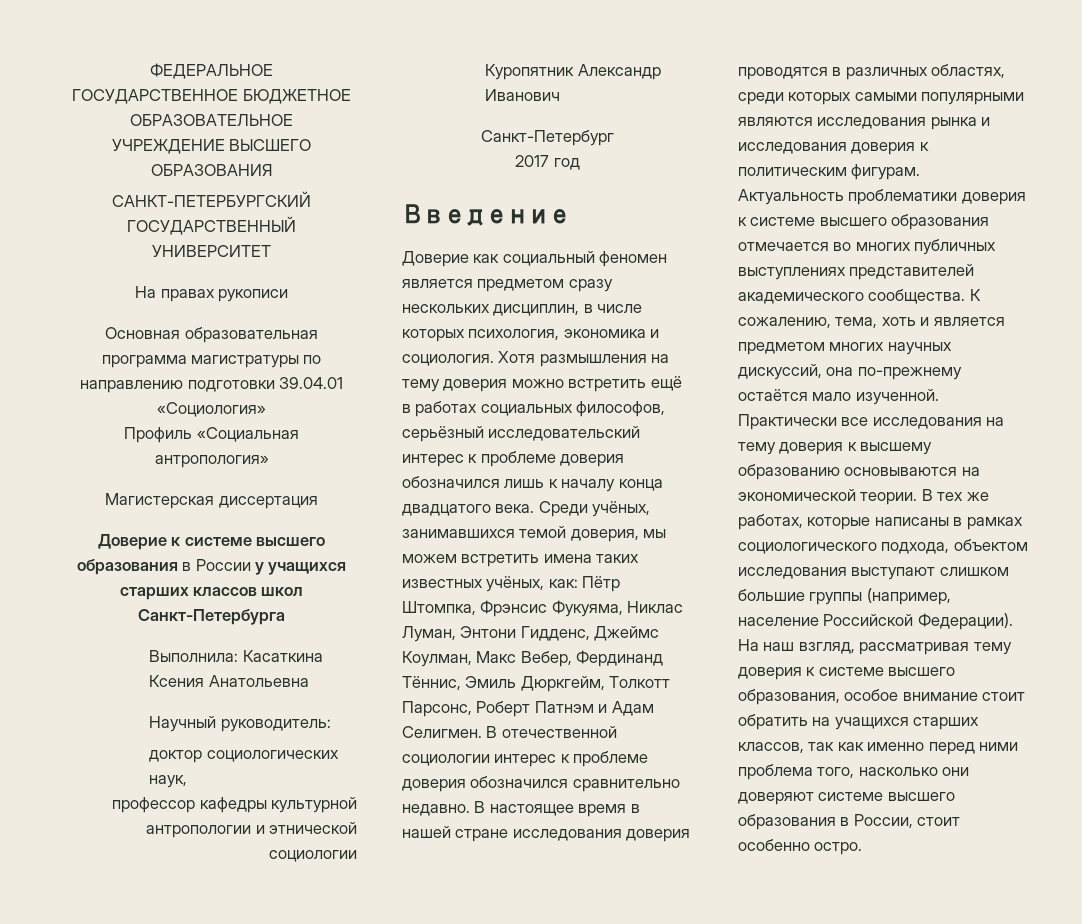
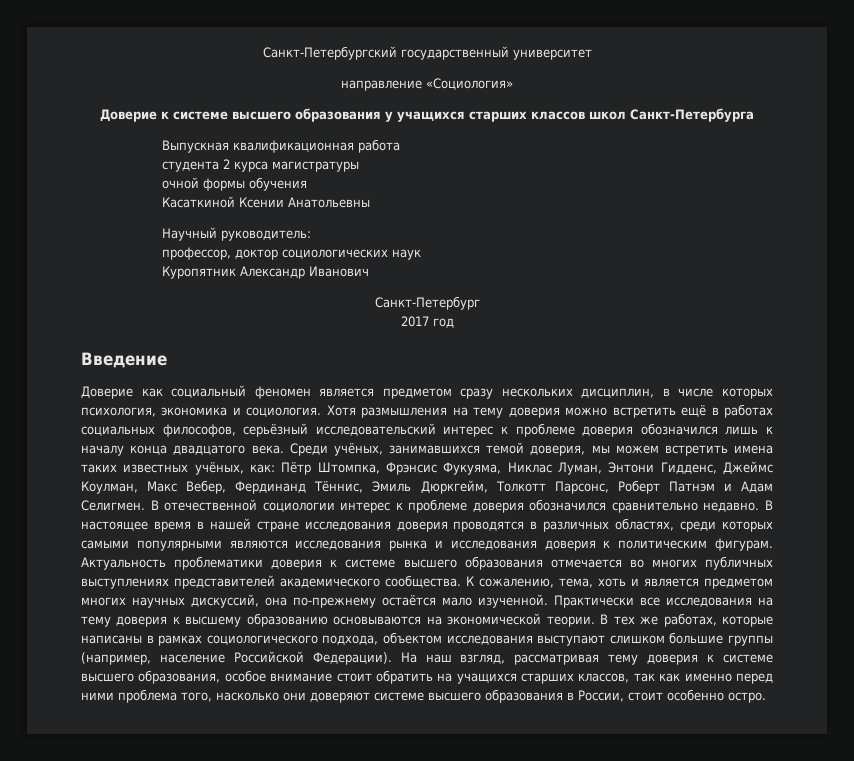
[150,63,273,79] [72,89,351,104] [130,114,293,126] [111,139,312,154] [151,164,272,176] [112,191,311,207] [127,216,296,235] [152,245,271,257] [135,286,288,302] [105,327,318,343] [101,355,322,368] [80,377,343,393] [157,402,266,417] [124,427,299,443] [154,455,269,468] [105,493,318,509] ФЕДЕРАЛЬНОЕ ГОСУДАРСТВЕННОЕ БЮДЖЕТНОЕ ОБРАЗОВАТЕЛЬНОЕ // УЧРЕЖДЕНИЕ ВЫСШЕГО ОБРАЗОВАНИЯ // САНКТ-ПЕТЕРБУРГСКИЙ ГОСУДАРСТВЕННЫЙ УНИВЕРСИТЕТ // На правах рукописи // Основная образовательная программа магистратуры по направлению подготовки 39.04.01 «Социология» // Профиль «Социальная антропология» // Магистерская диссертация -> [262,46,592,60] [341,78,513,91] Санкт-Петербургский государственный университет // направление «Социология»
[182,559,251,571] в России -> (381, 115) none
[149,650,323,662] [149,675,309,687] Выполнила: Касаткина Ксения Анатольевна -> [162,139,401,153] [162,159,360,172] [162,177,308,191] [162,196,371,208] Выпускная квалификационная работа // студента 2 курса магистратуры // очной формы обучения // Касаткиной Ксении Анатольевны
(331, 725) none -> [162,247,232,260] профессор,
[149,775,188,788] [112,797,357,813] [146,822,357,838] [269,850,357,862] наук, // профессор кафедры культурной антропологии и этнической социологии -> [392,249,422,260] наук

